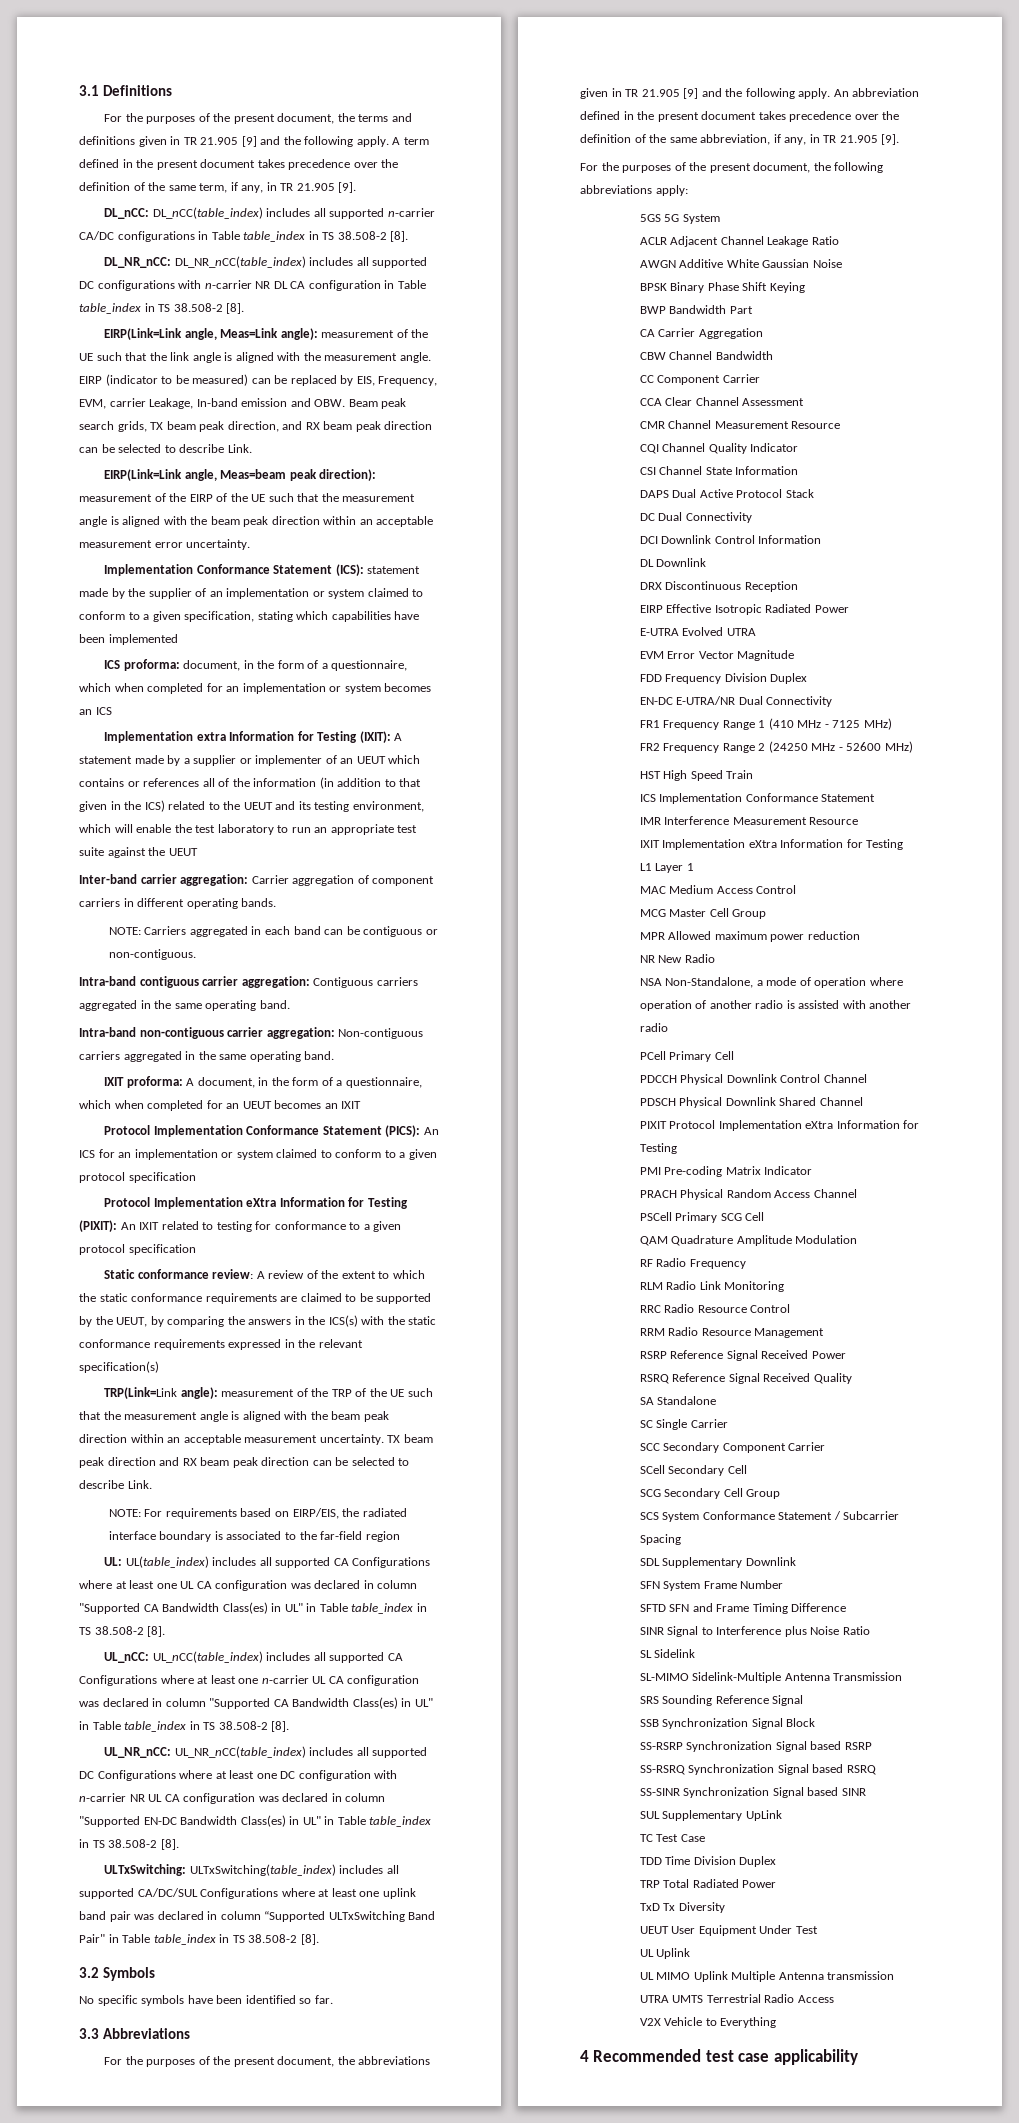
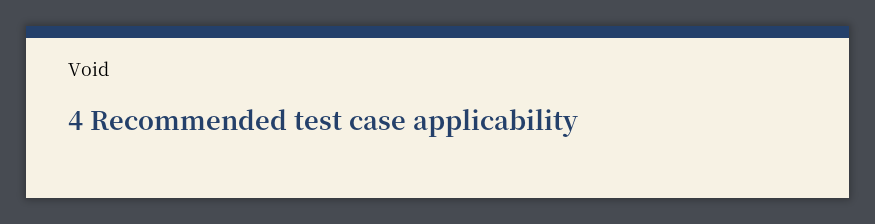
[79,85,173,96] [104,113,412,124] [79,136,429,147] [79,159,399,170] [79,182,357,193] [104,207,435,219] [79,231,409,242] [104,256,428,268] [79,280,426,291] [79,303,245,314] [104,328,429,340] [79,352,431,363] [79,374,438,386] [79,398,407,409] [79,421,433,432] [79,444,252,453] [104,469,377,481] [79,493,416,502] [79,516,434,527] [79,539,251,550] [104,564,421,576] [79,588,424,599] [79,611,420,622] [79,634,178,645] [104,659,408,671] [79,683,432,694] [79,707,112,715] [104,731,403,743] [79,755,421,766] [79,777,422,789] [79,800,424,812] [79,824,418,835] [79,847,198,858] [79,874,435,886] [79,898,277,909] [108,926,438,937] [108,949,196,960] [79,976,418,988] [79,1000,290,1011] [79,1027,424,1039] [79,1051,335,1062] [104,1076,422,1088] [79,1100,362,1111] [104,1125,439,1137] [79,1149,437,1160] [79,1172,196,1183] [104,1197,408,1209] [79,1220,402,1232] [79,1244,196,1255] [104,1269,425,1279] [79,1293,432,1304] [79,1315,437,1327] [79,1339,363,1350] [79,1361,159,1373] [104,1387,433,1399] [79,1411,389,1422] [79,1434,433,1445] [79,1457,410,1468] [79,1480,152,1489] [108,1508,407,1519] [108,1531,400,1542] [104,1556,431,1568] [79,1580,418,1591] [79,1602,427,1614] [79,1626,166,1637] [104,1651,403,1663] [79,1675,420,1686] [79,1697,433,1709] [79,1721,290,1732] [104,1746,428,1758] [79,1770,398,1781] [79,1793,386,1804] [79,1815,432,1827] [79,1839,179,1850] [104,1864,399,1876] [79,1888,416,1899] [79,1911,436,1922] [79,1934,319,1945] [79,1967,156,1981] [79,1995,333,2006] [79,2028,191,2039] [104,2056,431,2067] [580,88,920,99] [580,111,900,122] [580,134,900,145] [580,162,884,173] [580,185,688,196] [639,214,720,224] [639,236,839,247] [639,259,842,268] [639,282,805,293] [639,305,753,314] [639,328,763,339] [639,351,773,360] [639,374,760,385] [639,397,805,406] [639,420,841,429] [639,443,799,454] [639,466,799,475] [639,489,814,498] [639,512,752,523] [639,535,822,544] [639,558,707,567] [639,581,798,592] [639,604,849,615] [639,627,756,636] [639,650,795,661] [639,673,808,684] [639,696,833,707] [639,718,892,730] [639,741,913,753] [639,770,754,781] [639,793,876,804] [639,816,859,825] [639,839,904,850] [639,863,694,873] [639,885,797,894] [639,908,767,919] [639,931,860,942] [639,954,715,963] [639,977,903,988] [639,1000,912,1011] [639,1023,668,1032] [639,1051,734,1062] [639,1074,867,1085] [639,1097,863,1108] [639,1120,920,1131] [639,1143,677,1154] [639,1166,813,1177] [639,1189,857,1200] [639,1212,765,1223] [639,1235,858,1246] [639,1258,746,1269] [639,1281,785,1292] [639,1304,791,1313] [639,1327,825,1338] [639,1350,846,1361] [639,1373,852,1384] [639,1396,717,1405] [639,1419,728,1430] [639,1442,826,1453] [639,1465,747,1476] [639,1488,781,1499] [639,1511,900,1522] [639,1534,681,1545] [639,1557,796,1568] [639,1580,784,1591] [639,1603,847,1614] [639,1626,870,1637] [639,1649,696,1658] [639,1672,903,1683] [639,1695,804,1706] [639,1718,816,1729] [639,1741,872,1752] [639,1764,876,1775] [639,1787,866,1798] [639,1810,782,1821] [639,1834,705,1842] [639,1856,777,1867] [639,1879,777,1888] [639,1902,725,1913] [639,1925,818,1936] [639,1948,691,1959] [639,1971,895,1982] [639,1994,834,2003] [639,2017,777,2028] 3.1 Definitions // For the purposes of the present document, the terms and definitions given in TR 21.905 [9] and the following apply. A term defined in the present document takes precedence over the definition of the same term, if any, in TR 21.905 [9]. // DL_nCC: DL_nCC(table_index) includes all supported n-carrier CA/DC configurations in Table table_index in TS 38.508-2 [8]. // DL_NR_nCC: DL_NR_nCC(table_index) includes all supported DC configurations with n-carrier NR DL CA configuration in Table table_index in TS 38.508-2 [8]. // EIRP(Link=Link angle, Meas=Link angle): measurement of the UE such that the link angle is aligned with the measurement angle. EIRP (indicator to be measured) can be replaced by EIS, Frequency, EVM, carrier Leakage, In-band emission and OBW. Beam peak search grids, TX beam peak direction, and RX beam peak direction can be selected to describe Link. // EIRP(Link=Link angle, Meas=beam peak direction): measurement of the EIRP of the UE such that the measurement angle is aligned with the beam peak direction within an acceptable measurement error uncertainty. // Implementation Conformance Statement (ICS): statement made by the supplier of an implementation or system claimed to conform to a given specification, stating which capabilities have been implemented // ICS proforma: document, in the form of a questionnaire, which when completed for an implementation or system becomes an ICS // Implementation extra Information for Testing (IXIT): A statement made by a supplier or implementer of an UEUT which contains or references all of the information (in addition to that given in the ICS) related to the UEUT and its testing environment, which will enable the test laboratory to run an appropriate test suite against the UEUT // Inter-band carrier aggregation: Carrier aggregation of component carriers in different operating bands. // NOTE: Carriers aggregated in each band can be contiguous or non-contiguous. // Intra-band contiguous carrier aggregation: Contiguous carriers aggregated in the same operating band. // Intra-band non-contiguous carrier aggregation: Non-contiguous carriers aggregated in the same operating band. // IXIT proforma: A document, in the form of a questionnaire, which when completed for an UEUT becomes an IXIT // Protocol Implementation Conformance Statement (PICS): An ICS for an implementation or system claimed to conform to a given protocol specification // Protocol Implementation eXtra Information for Testing (PIXIT): An IXIT related to testing for conformance to a given protocol specification // Static conformance review: A review of the extent to which the static conformance requirements are claimed to be supported by the UEUT, by comparing the answers in the ICS(s) with the static conformance requirements expressed in the relevant specification(s) // TRP(Link=Link angle): measurement of the TRP of the UE such that the measurement angle is aligned with the beam peak direction within an acceptable measurement uncertainty. TX beam peak direction and RX beam peak direction can be selected to describe Link. // NOTE: For requirements based on EIRP/EIS, the radiated interface boundary is associated to the far-field region // UL: UL(table_index) includes all supported CA Configurations where at least one UL CA configuration was declared in column "Supported CA Bandwidth Class(es) in UL" in Table table_index in TS 38.508-2 [8]. // UL_nCC: UL_nCC(table_index) includes all supported CA Configurations where at least one n-carrier UL CA configuration was declared in column "Supported CA Bandwidth Class(es) in UL" in Table table_index in TS 38.508-2 [8]. // UL_NR_nCC: UL_NR_nCC(table_index) includes all supported DC Configurations where at least one DC configuration with n-carrier NR UL CA configuration was declared in column "Supported EN-DC Bandwidth Class(es) in UL" in Table table_index in TS 38.508-2 [8]. // ULTxSwitching: ULTxSwitching(table_index) includes all supported CA/DC/SUL Configurations where at least one uplink band pair was declared in column “Supported ULTxSwitching Band Pair" in Table table_index in TS 38.508-2 [8]. // 3.2 Symbols // No specific symbols have been identified so far. // 3.3 Abbreviations // For the purposes of the present document, the abbreviations given in TR 21.905 [9] and the following apply. An abbreviation defined in the present document takes precedence over the definition of the same abbreviation, if any, in TR 21.905 [9]. // For the purposes of the present document, the following abbreviations apply: // 5GS 5G System // ACLR Adjacent Channel Leakage Ratio // AWGN Additive White Gaussian Noise // BPSK Binary Phase Shift Keying // BWP Bandwidth Part // CA Carrier Aggregation // CBW Channel Bandwidth // CC Component Carrier // CCA Clear Channel Assessment // CMR Channel Measurement Resource // CQI Channel Quality Indicator // CSI Channel State Information // DAPS Dual Active Protocol Stack // DC Dual Connectivity // DCI Downlink Control Information // DL Downlink // DRX Discontinuous Reception // EIRP Effective Isotropic Radiated Power // E-UTRA Evolved UTRA // EVM Error Vector Magnitude // FDD Frequency Division Duplex // EN-DC E-UTRA/NR Dual Connectivity // FR1 Frequency Range 1 (410 MHz - 7125 MHz) // FR2 Frequency Range 2 (24250 MHz - 52600 MHz) // HST High Speed Train // ICS Implementation Conformance Statement // IMR Interference Measurement Resource // IXIT Implementation eXtra Information for Testing // L1 Layer 1 // MAC Medium Access Control // MCG Master Cell Group // MPR Allowed maximum power reduction // NR New Radio // NSA Non-Standalone, a mode of operation where operation of another radio is assisted with another radio // PCell Primary Cell // PDCCH Physical Downlink Control Channel // PDSCH Physical Downlink Shared Channel // PIXIT Protocol Implementation eXtra Information for Testing // PMI Pre-coding Matrix Indicator // PRACH Physical Random Access Channel // PSCell Primary SCG Cell // QAM Quadrature Amplitude Modulation // RF Radio Frequency // RLM Radio Link Monitoring // RRC Radio Resource Control // RRM Radio Resource Management // RSRP Reference Signal Received Power // RSRQ Reference Signal Received Quality // SA Standalone // SC Single Carrier // SCC Secondary Component Carrier // SCell Secondary Cell // SCG Secondary Cell Group // SCS System Conformance Statement / Subcarrier Spacing // SDL Supplementary Downlink // SFN System Frame Number // SFTD SFN and Frame Timing Difference // SINR Signal to Interference plus Noise Ratio // SL Sidelink // SL-MIMO Sidelink-Multiple Antenna Transmission // SRS Sounding Reference Signal // SSB Synchronization Signal Block // SS-RSRP Synchronization Signal based RSRP // SS-RSRQ Synchronization Signal based RSRQ // SS-SINR Synchronization Signal based SINR // SUL Supplementary UpLink // TC Test Case // TDD Time Division Duplex // TRP Total Radiated Power // TxD Tx Diversity // UEUT User Equipment Under Test // UL Uplink // UL MIMO Uplink Multiple Antenna transmission // UTRA UMTS Terrestrial Radio Access // V2X Vehicle to Everything -> [68,61,109,76] Void

